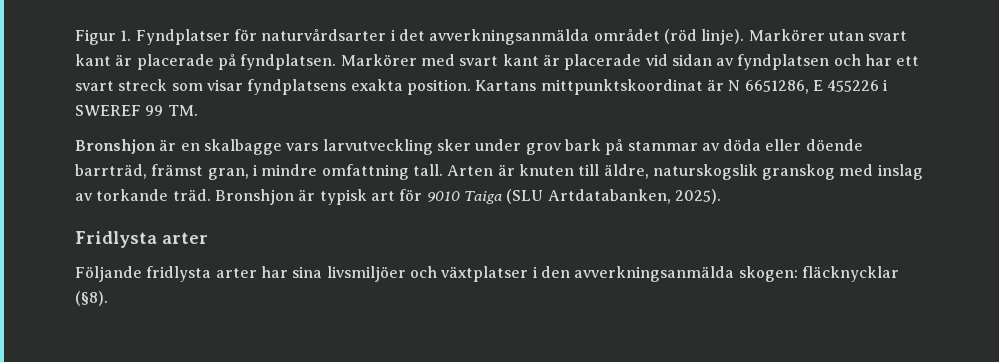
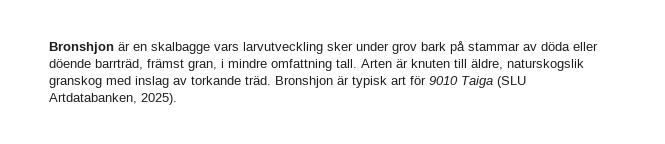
[75,29,908,45] [75,54,920,70] [75,79,889,95] [75,105,198,116] Figur 1. Fyndplatser för naturvårdsarter i det avverkningsanmälda området (röd linje). Markörer utan svart kant är placerade på fyndplatsen. Markörer med svart kant är placerade vid sidan av fyndplatsen och har ett svart streck som visar fyndplatsens exakta position. Kartans mittpunktskoordinat är N 6651286, E 455226 i SWEREF 99 TM. // -> (49, 48) none
[75,231,208,248] [75,266,899,282] [75,291,108,306] // Fridlysta arter // Följande fridlysta arter har sina livsmiljöer och växtplatser i den avverkningsanmälda skogen: fläcknycklar (§8). -> (177, 99) none

